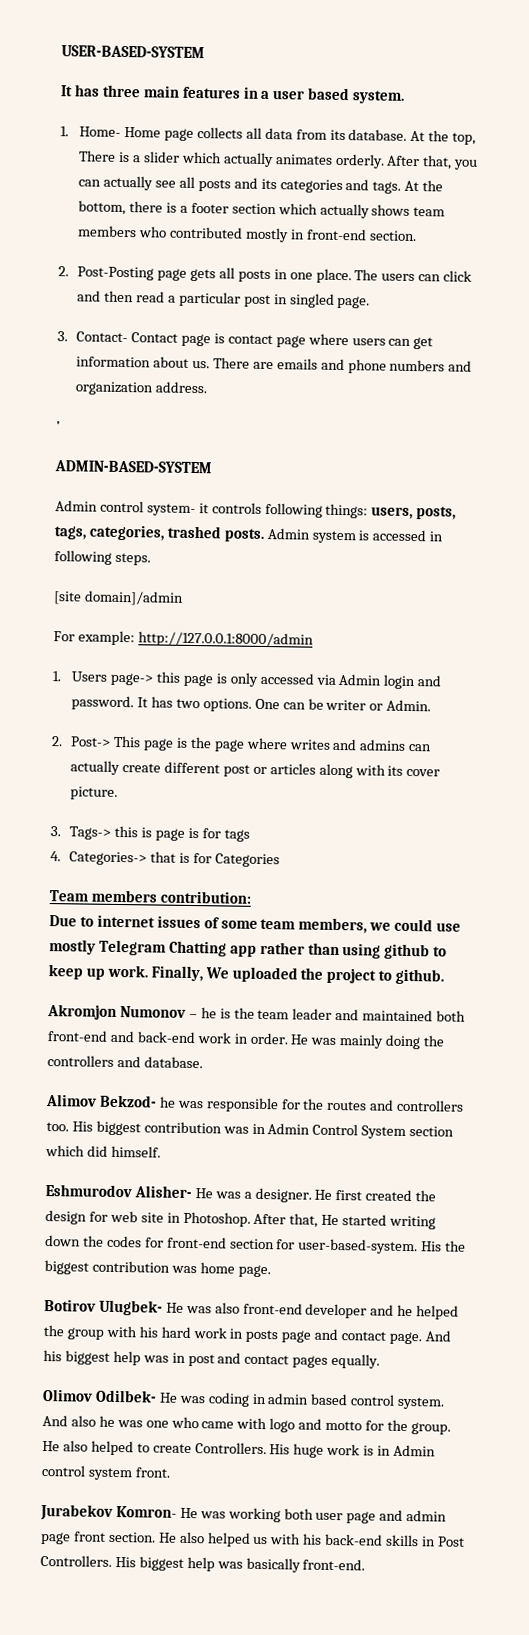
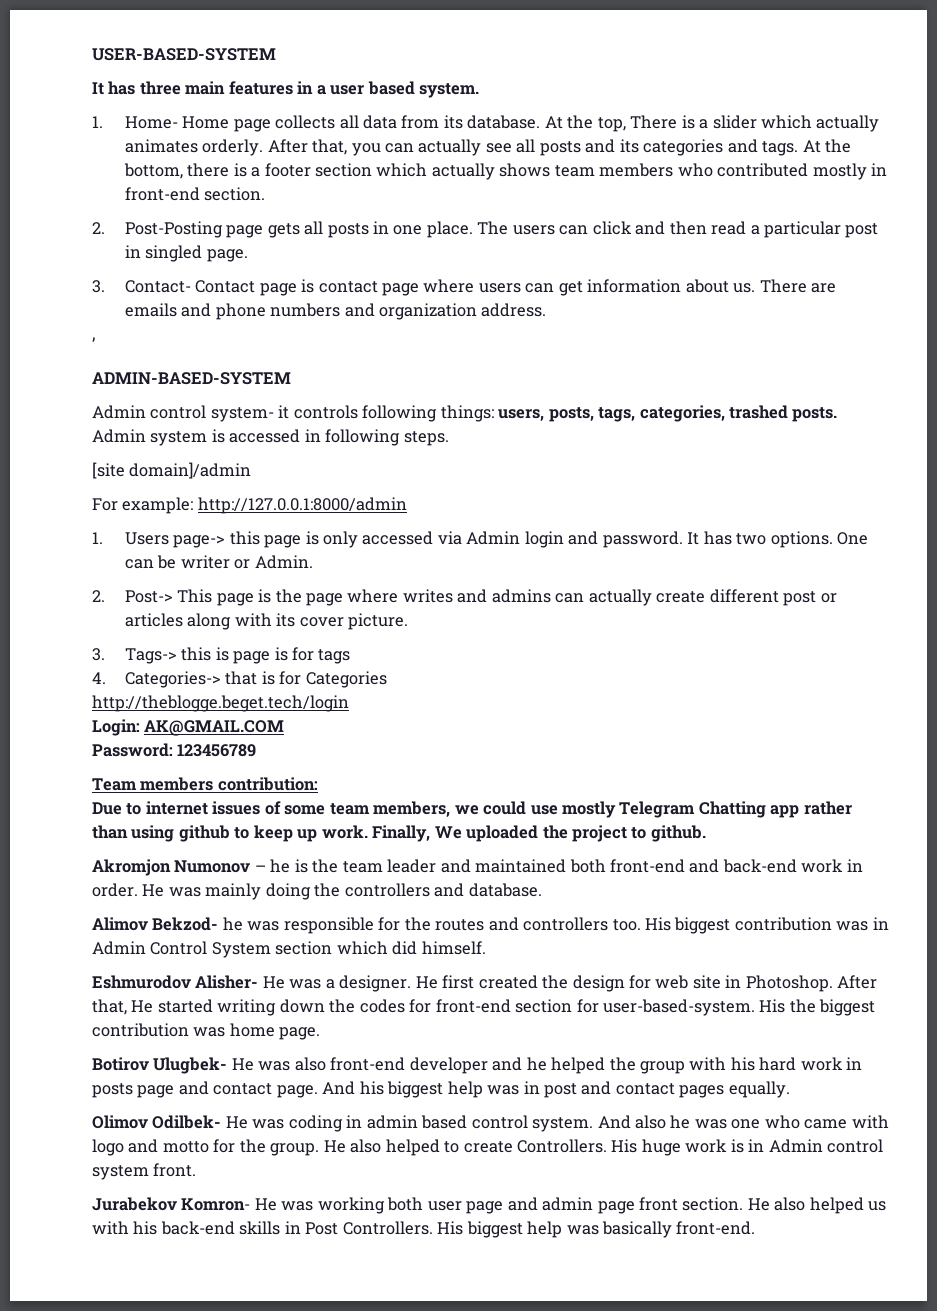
(280, 860) none -> [92,695,349,712] [92,719,285,736] [92,743,257,757] // http://theblogge.beget.tech/login // Login: AK@GMAIL.COM // Password: 123456789

